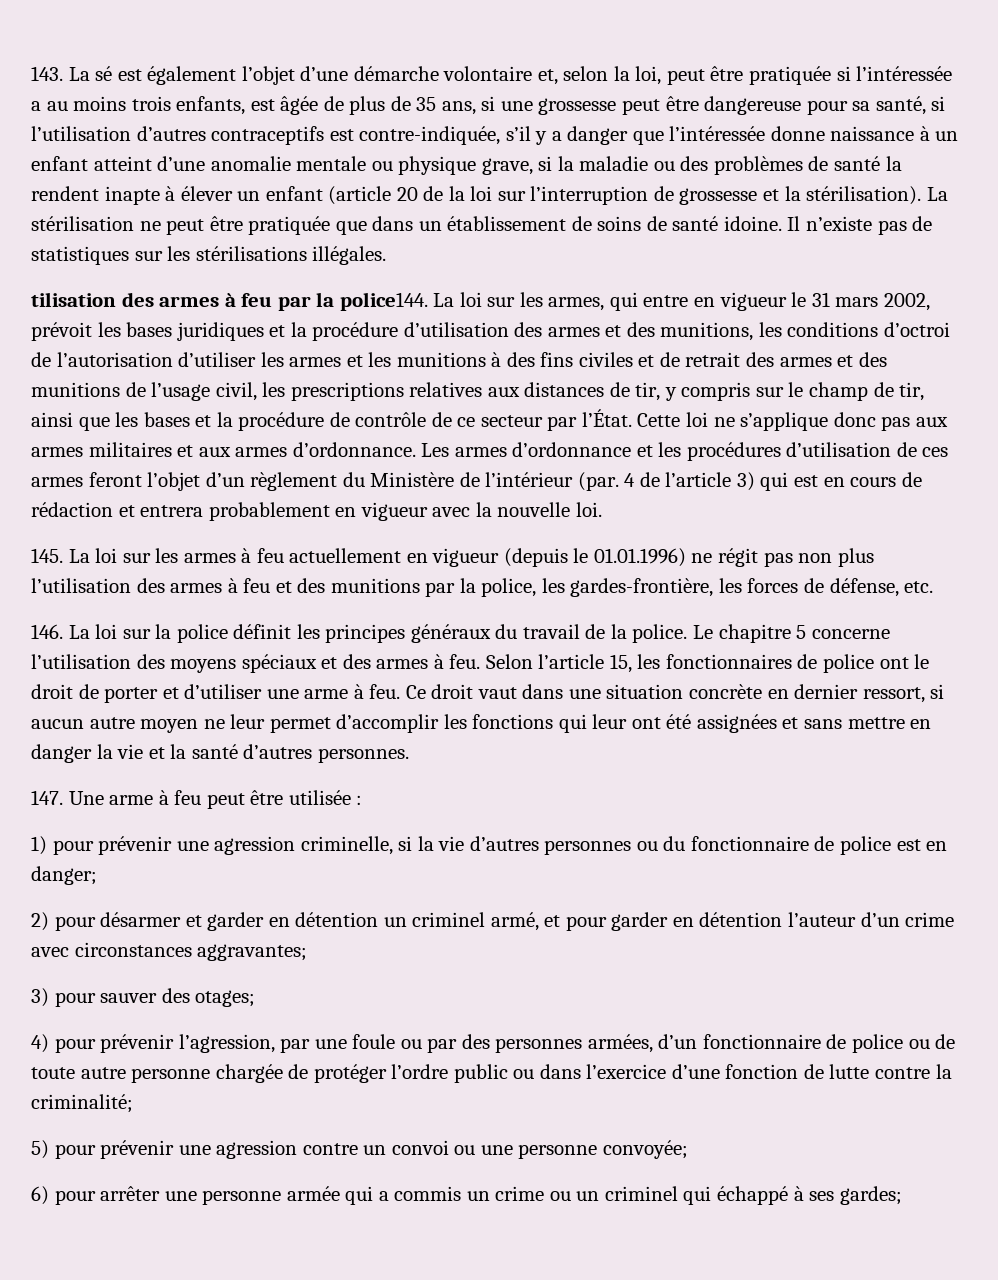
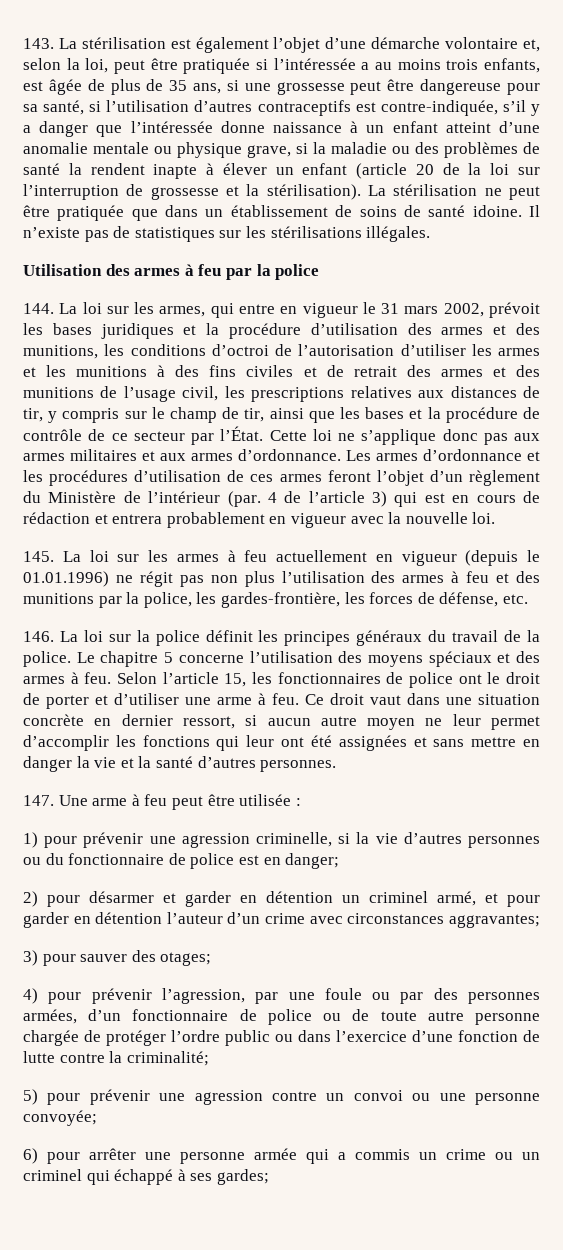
[95,66,113,81] sé -> [81,37,166,49] stérilisation
[31,292,116,307] tilisation -> [23,264,102,276] Utilisation
[339,292,428,311] police144. -> [275,264,320,280] [23,303,54,314] police // 144.

